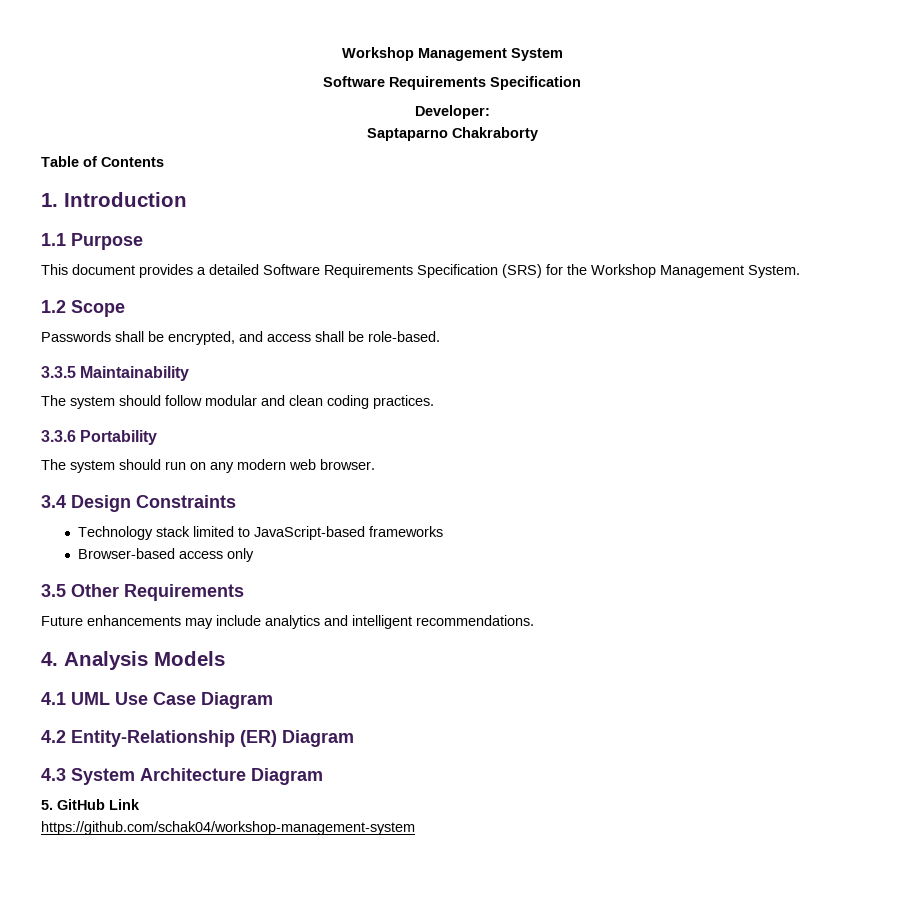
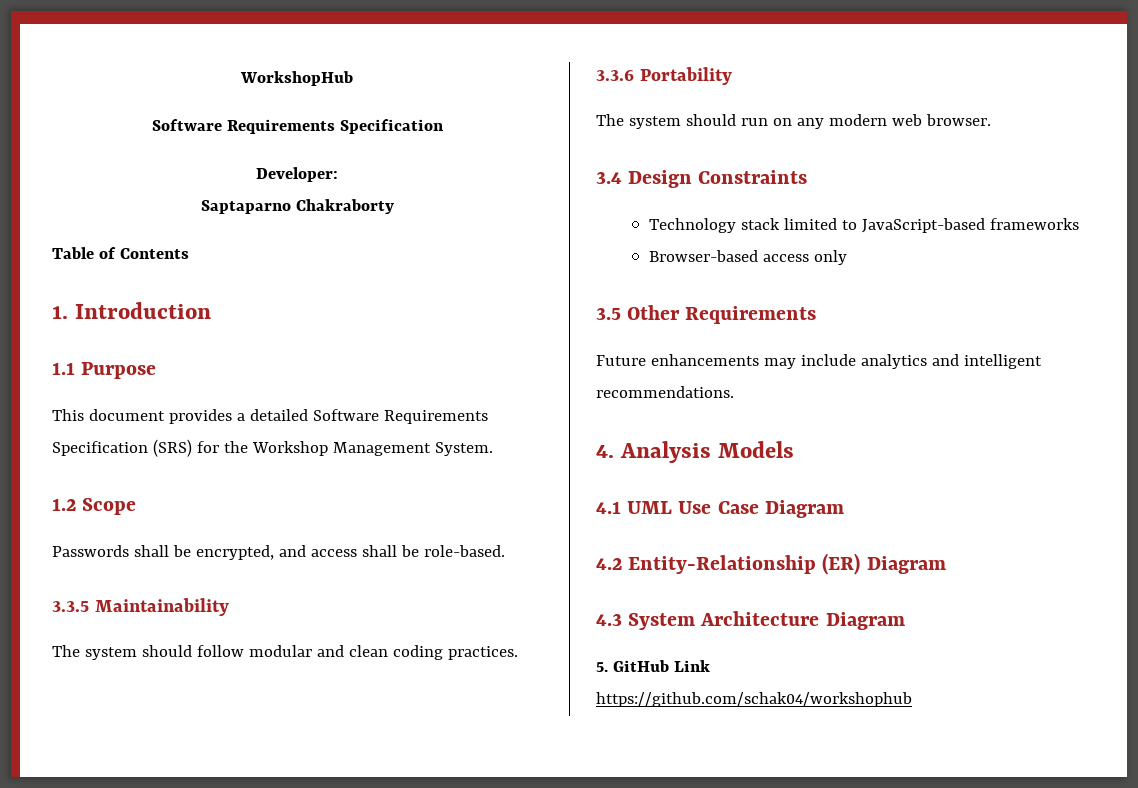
[341,47,563,61] Workshop Management System -> [240,71,353,86] WorkshopHub
[41,821,415,835] https://github.com/schak04/workshop-management-system -> [596,692,912,707] https://github.com/schak04/workshophub

